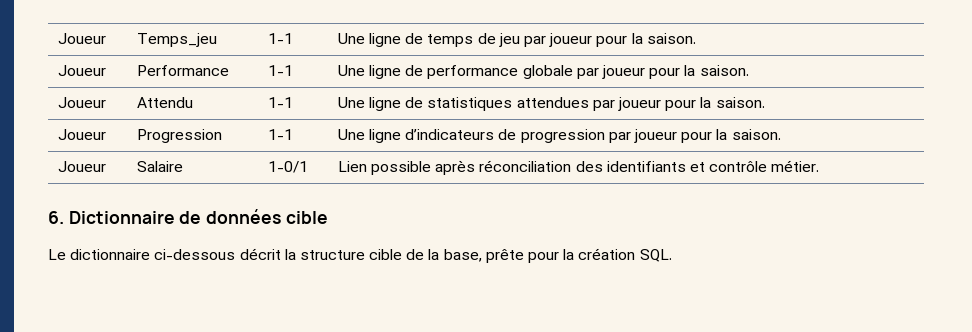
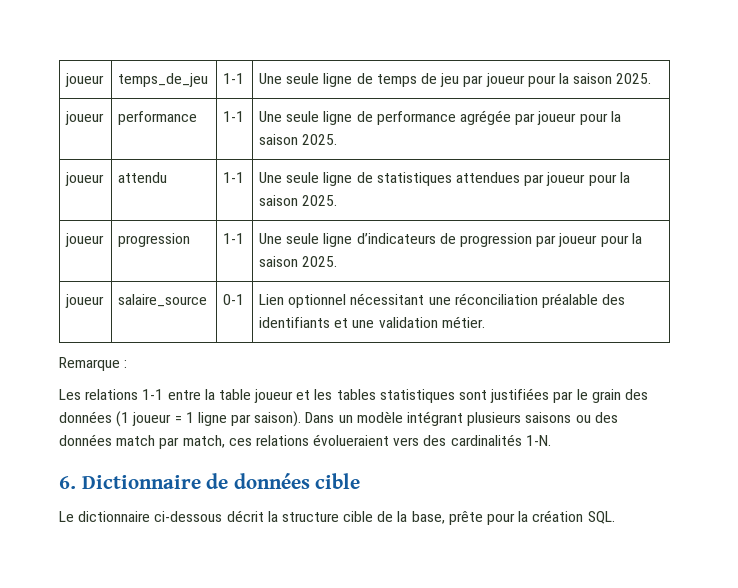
[57,33,106,44] [136,33,217,47] [267,33,293,44] [337,33,365,44] Joueur | Temps_jeu | 1-1 | Une -> [65,73,105,87] [118,73,209,87] [223,73,245,84] [259,73,320,84] joueur | temps_de_jeu | 1-1 | Une seule
[646,33,696,44] [57,65,106,76] [136,65,229,76] [267,65,293,76] [337,65,365,76] saison. // Joueur | Performance | 1-1 | Une -> [573,73,652,84] [65,111,105,125] [118,111,198,125] [223,111,245,122] [259,111,320,122] saison 2025. // joueur | performance | 1-1 | Une seule
[522,65,749,79] [57,97,106,108] [136,97,193,108] [267,97,293,108] [337,97,365,108] globale par joueur pour la saison. // Joueur | Attendu | 1-1 | Une -> [460,110,621,125] [259,134,338,145] [65,172,105,186] [118,172,168,183] [223,172,245,183] [259,172,320,183] agrégée par joueur pour la saison 2025. // joueur | attendu | 1-1 | Une seule
[715,97,765,108] [57,129,106,140] [136,129,222,143] [267,129,293,140] [337,129,365,140] saison. // Joueur | Progression | 1-1 | Une -> [259,195,338,206] [65,233,105,247] [118,233,191,247] [223,233,245,244] [259,233,320,244] saison 2025. // joueur | progression | 1-1 | Une seule
[731,129,781,140] [57,161,106,172] [136,161,183,172] [267,161,308,173] [337,160,572,175] saison. // Joueur | Salaire | 1-0/1 | Lien possible après réconciliation -> [259,256,338,267] [65,294,105,308] [118,294,208,307] [223,294,245,305] [259,293,599,308] saison 2025. // joueur | salaire_source | 0-1 | Lien optionnel nécessitant une réconciliation préalable
[709,161,768,172] contrôle -> [352,317,438,328] une validation
(820, 166) none -> [59,357,128,371] [59,388,648,403] [59,411,618,427] [59,434,551,449] // Remarque : // Les relations 1-1 entre la table joueur et les tables statistiques sont justifiées par le grain des données (1 joueur = 1 ligne par saison). Dans un modèle intégrant plusieurs saisons ou des données match par match, ces relations évolueraient vers des cardinalités 1-N.

